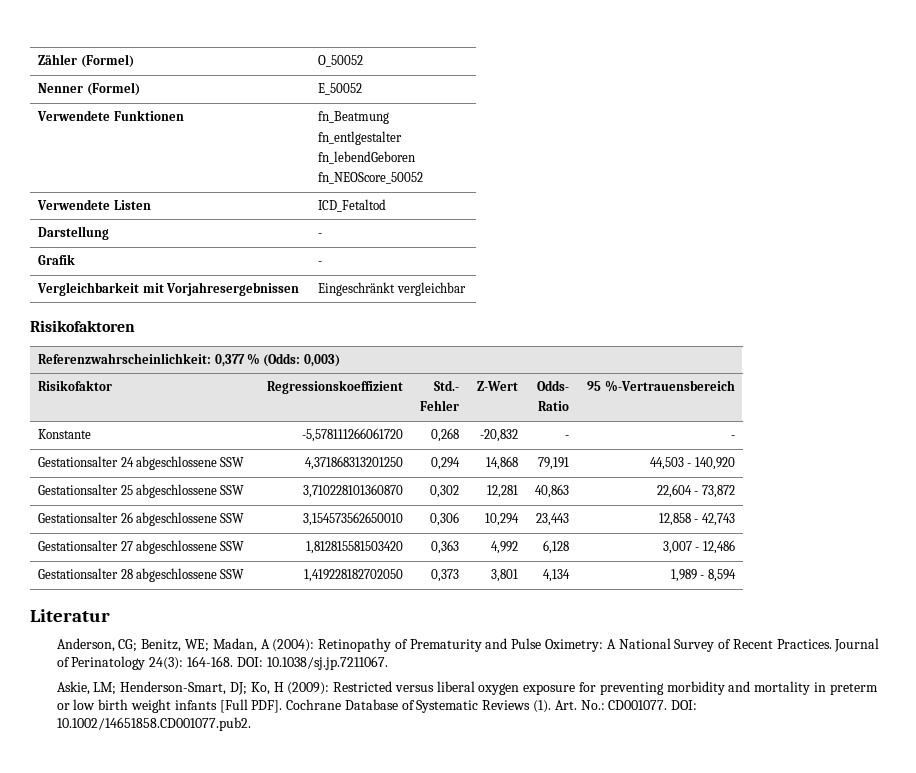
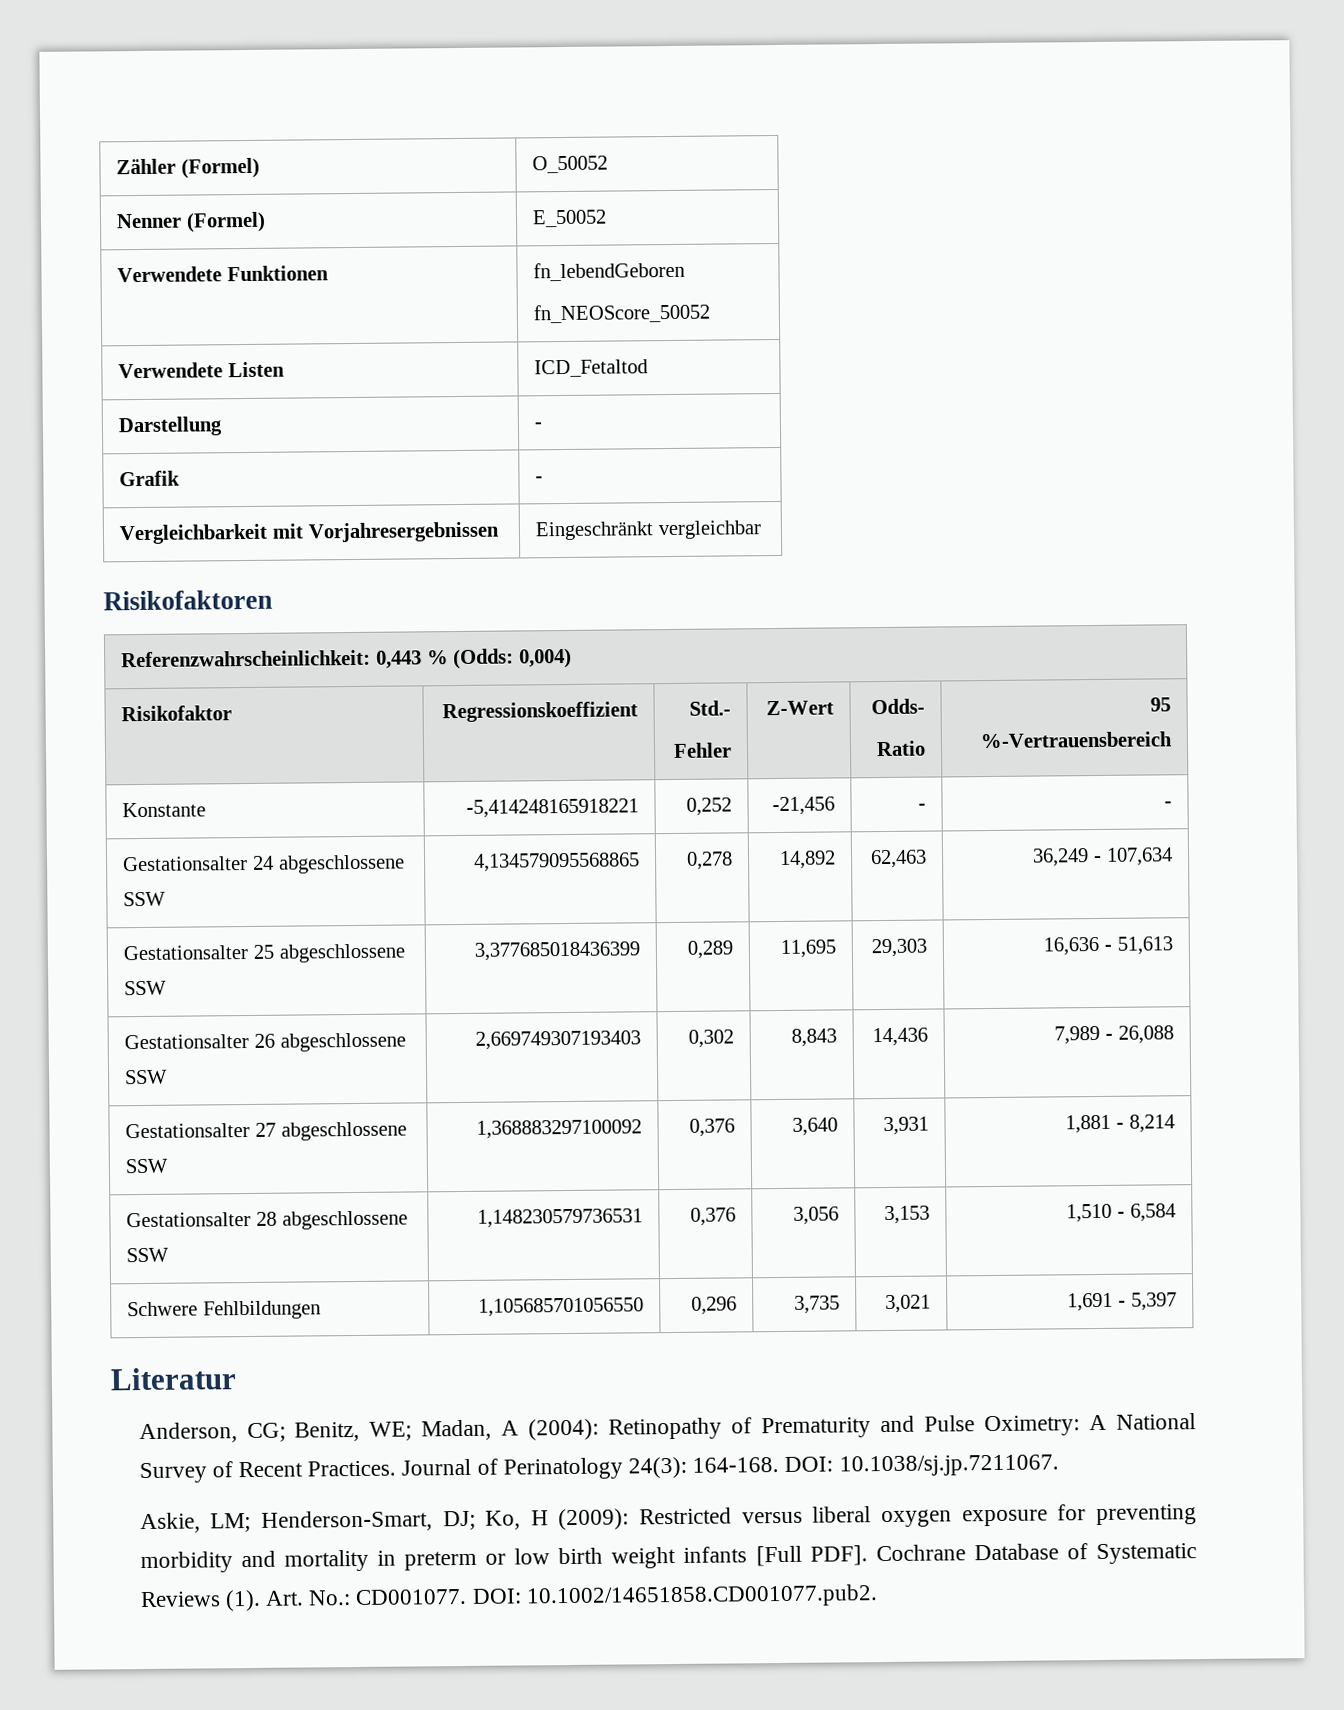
[318,111,390,124] [318,131,403,145] fn_Beatmung // fn_entlgestalter // -> (330, 273) none
[214,354,245,367] 0,377 -> [376,650,423,669] 0,443
[303,354,340,367] 0,003) -> [518,647,572,669] 0,004)
[301,428,403,442] [430,428,459,442] [479,429,518,442] -5,578111266061720 | 0,268 | -20,832 -> [465,798,639,818] [685,797,732,816] [771,796,835,816] -5,414248165918221 | 0,252 | -21,456
[304,456,403,470] [430,457,460,470] [485,456,518,470] [537,457,569,470] [649,457,735,470] [38,484,245,498] [302,484,403,498] [429,485,459,498] [486,485,518,498] [534,484,569,498] [656,484,735,498] [38,512,245,526] [302,512,403,526] [429,512,459,526] [484,513,519,526] [535,513,569,526] [658,513,735,526] [38,540,245,554] [305,541,403,554] [430,540,459,554] [490,541,518,554] [542,540,569,554] [662,540,735,554] [38,568,245,582] [303,569,403,582] [430,569,459,582] [490,569,518,582] [542,569,570,582] [670,569,736,582] 4,371868313201250 | 0,294 | 14,868 | 79,191 | 44,503 - 140,920 // Gestationsalter 25 abgeschlossene SSW | 3,710228101360870 | 0,302 | 12,281 | 40,863 | 22,604 - 73,872 // Gestationsalter 26 abgeschlossene SSW | 3,154573562650010 | 0,306 | 10,294 | 23,443 | 12,858 - 42,743 // Gestationsalter 27 abgeschlossene SSW | 1,812815581503420 | 0,363 | 4,992 | 6,128 | 3,007 - 12,486 // Gestationsalter 28 abgeschlossene SSW | 1,419228182702050 | 0,373 | 3,801 | 4,134 | 1,989 - 8,594 -> [472,852,640,872] [685,851,733,870] [778,850,836,869] [869,849,927,869] [1032,847,1173,867] [123,943,405,963] [124,980,168,996] [473,941,640,961] [686,940,733,959] [779,939,836,958] [870,938,927,958] [1043,936,1173,956] [124,1032,406,1052] [125,1069,169,1085] [474,1030,641,1050] [687,1029,734,1048] [790,1028,837,1047] [871,1027,928,1047] [1054,1025,1174,1045] [125,1121,407,1141] [125,1158,169,1174] [475,1119,642,1139] [688,1118,735,1137] [791,1117,838,1136] [882,1116,929,1136] [1065,1114,1175,1134] [126,1210,408,1230] [126,1247,170,1263] [476,1208,643,1228] [689,1207,736,1226] [792,1206,839,1225] [883,1205,930,1225] [1066,1203,1176,1223] [127,1300,322,1320] [477,1297,644,1317] [690,1296,737,1315] [793,1295,840,1314] [884,1294,931,1314] [1067,1292,1177,1312] 4,134579095568865 | 0,278 | 14,892 | 62,463 | 36,249 - 107,634 // Gestationsalter 25 abgeschlossene SSW | 3,377685018436399 | 0,289 | 11,695 | 29,303 | 16,636 - 51,613 // Gestationsalter 26 abgeschlossene SSW | 2,669749307193403 | 0,302 | 8,843 | 14,436 | 7,989 - 26,088 // Gestationsalter 27 abgeschlossene SSW | 1,368883297100092 | 0,376 | 3,640 | 3,931 | 1,881 - 8,214 // Gestationsalter 28 abgeschlossene SSW | 1,148230579736531 | 0,376 | 3,056 | 3,153 | 1,510 - 6,584 // Schwere Fehlbildungen | 1,105685701056550 | 0,296 | 3,735 | 3,021 | 1,691 - 5,397

